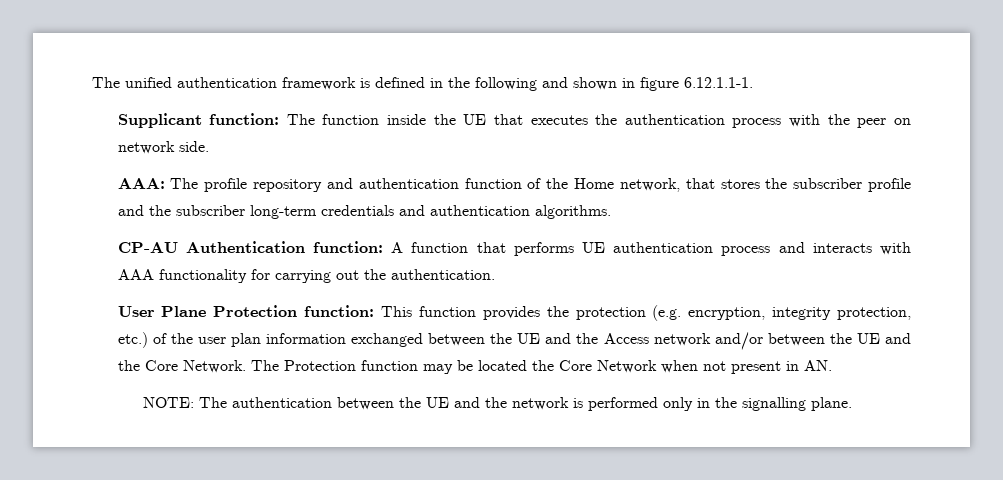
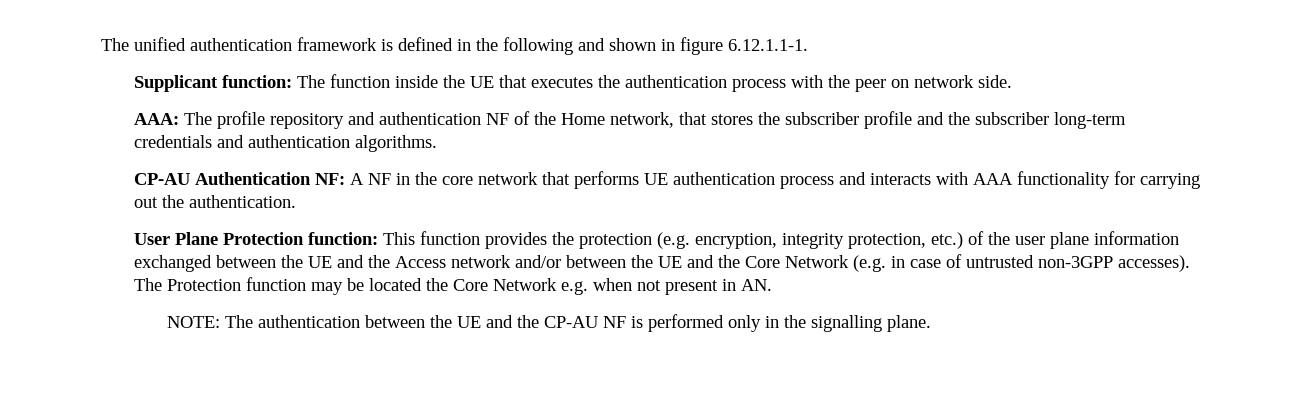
[464,178,522,189] function -> [485,113,509,125] NF
[312,241,469,253] function: A function -> [314,172,538,185] NF: A NF in the core network
[230,333,261,347] plan -> [1049,232,1089,249] plane
[182,360,246,373] Network. -> [784,254,1190,272] Network (e.g. in case of untrusted non-3GPP accesses).
(657, 366) none -> [560,281,588,295] e.g.
[512,397,570,410] network -> [543,316,626,328] CP-AU NF

